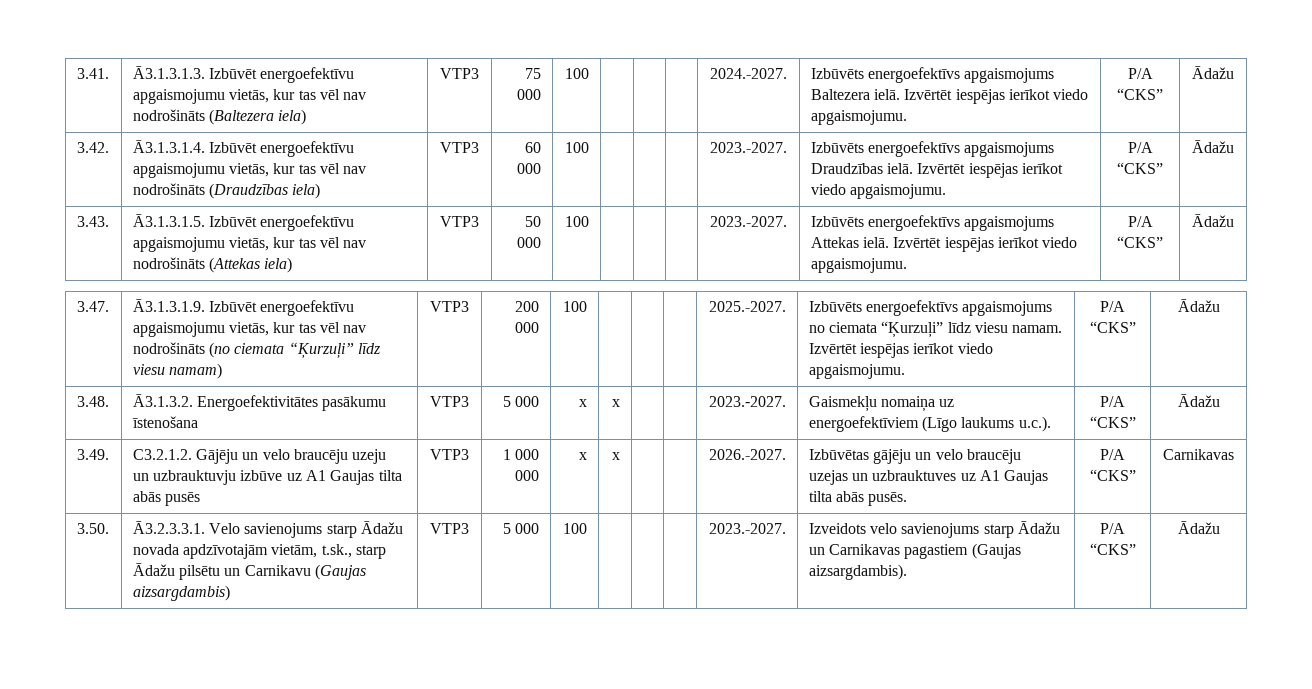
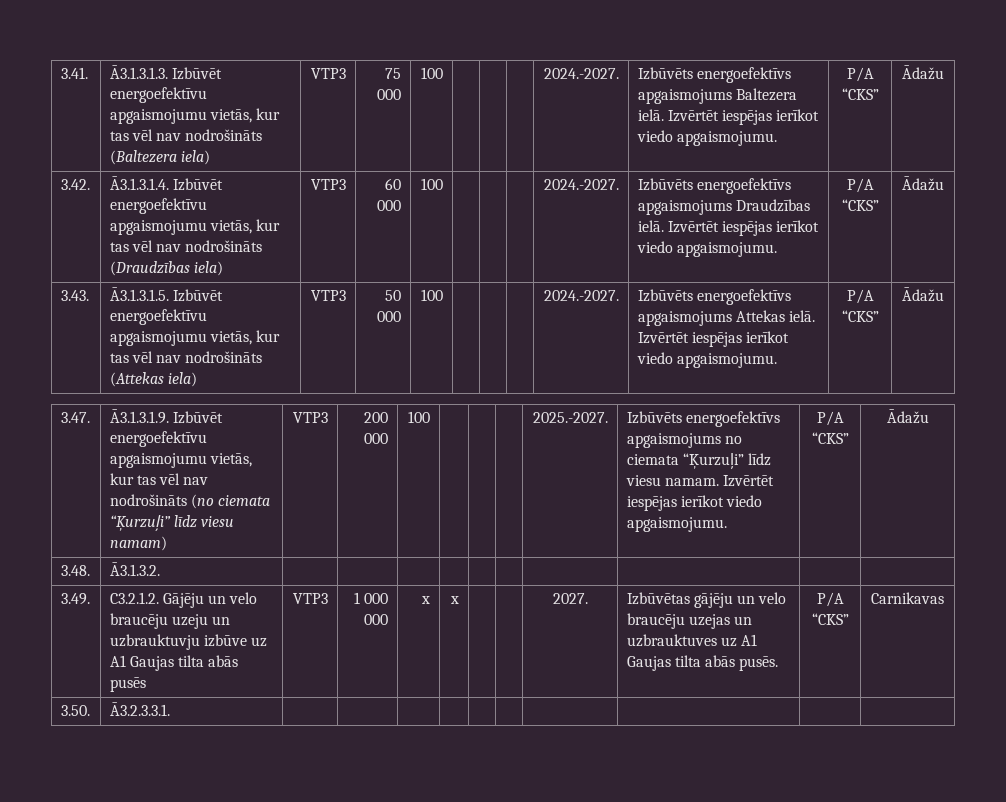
[710,142,787,153] 2023.-2027. -> [543,179,619,190] 2024.-2027.
[710,216,787,227] 2023.-2027. -> [543,290,619,301] 2024.-2027.
[197,395,387,411] [131,416,198,428] [430,396,469,407] [502,396,540,407] [579,399,588,407] [612,399,621,407] [708,396,786,407] [808,396,955,412] [808,416,1051,432] [1100,396,1125,407] [1089,416,1136,428] [1177,394,1220,407] Energoefektivitātes pasākumu īstenošana | VTP3 | 5 000 | x | x | | | 2023.-2027. | Gaismekļu nomaiņa uz energoefektīviem (Līgo laukums u.c.). | P/A “CKS” | Ādažu -> (160, 569) | | | | | | | | | |
[708,449,786,460] 2026.-2027. -> [552,593,588,604] 2027.
[209,521,404,538] [132,544,387,559] [132,563,367,580] [132,585,230,601] [430,523,469,534] [502,523,540,534] [563,523,588,534] [708,523,786,534] [808,521,1061,538] [808,543,1021,559] [808,564,907,580] [1100,523,1125,534] [1089,543,1136,555] [1177,521,1220,534] Velo savienojums starp Ādažu novada apdzīvotajām vietām, t.sk., starp Ādažu pilsētu un Carnikavu (Gaujas aizsargdambis) | VTP3 | 5 000 | 100 | | | | 2023.-2027. | Izveidots velo savienojums starp Ādažu un Carnikavas pagastiem (Gaujas aizsargdambis). | P/A “CKS” | Ādažu -> (170, 709) | | | | | | | | | |

